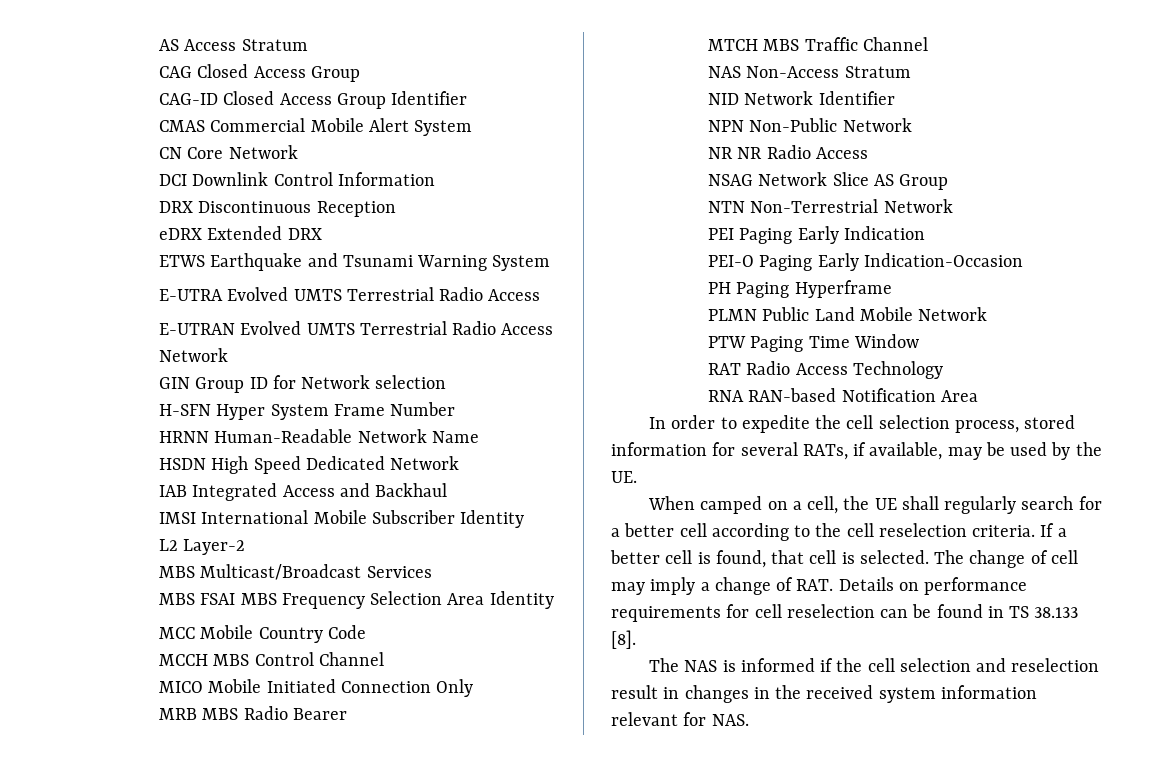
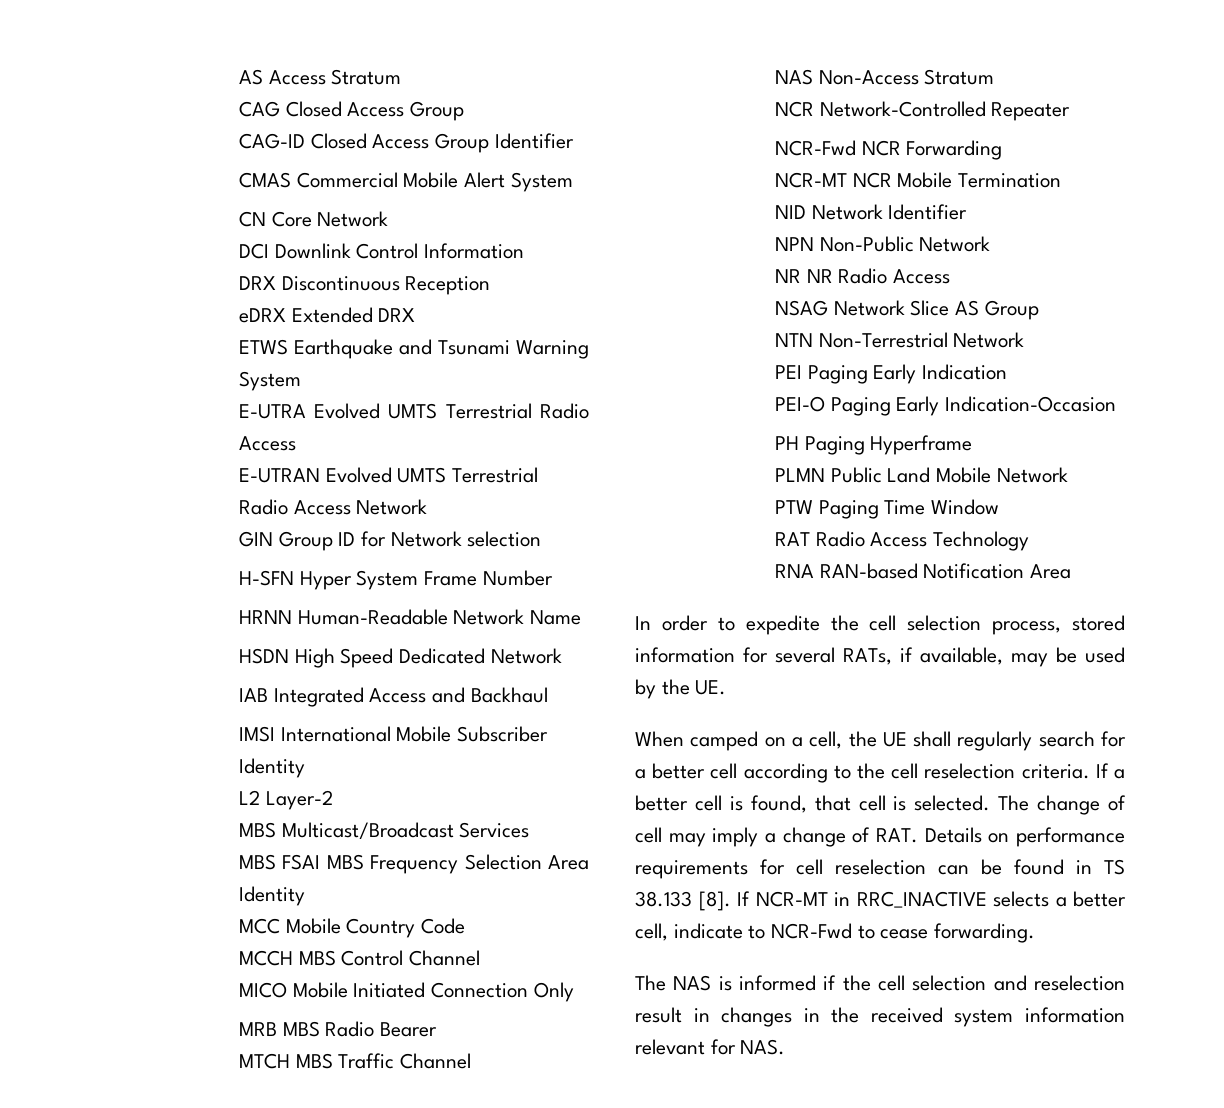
(911, 72) none -> [774,101,1071,121] [774,140,1003,160] [774,172,1061,188] // NCR Network-Controlled Repeater // NCR-Fwd NCR Forwarding // NCR-MT NCR Mobile Termination
(636, 639) none -> [737,891,1126,908] [635,923,1036,943] If NCR-MT in RRC_INACTIVE selects a better cell, indicate to NCR-Fwd to cease forwarding.

